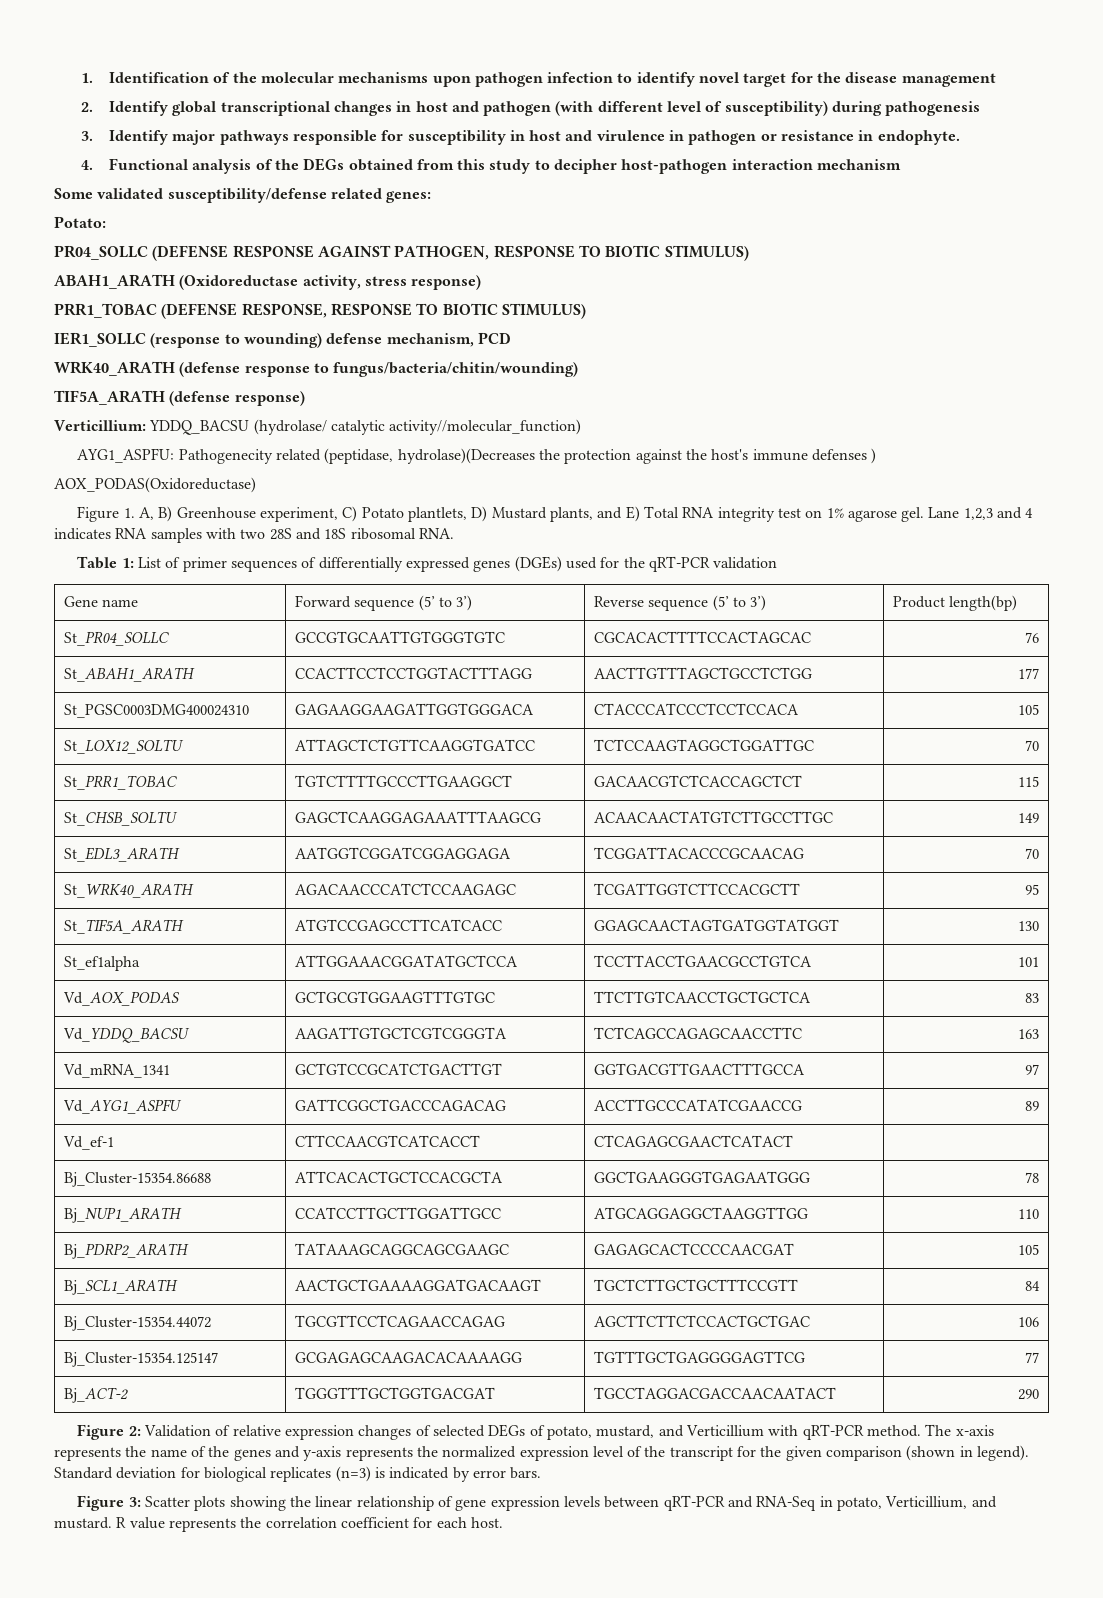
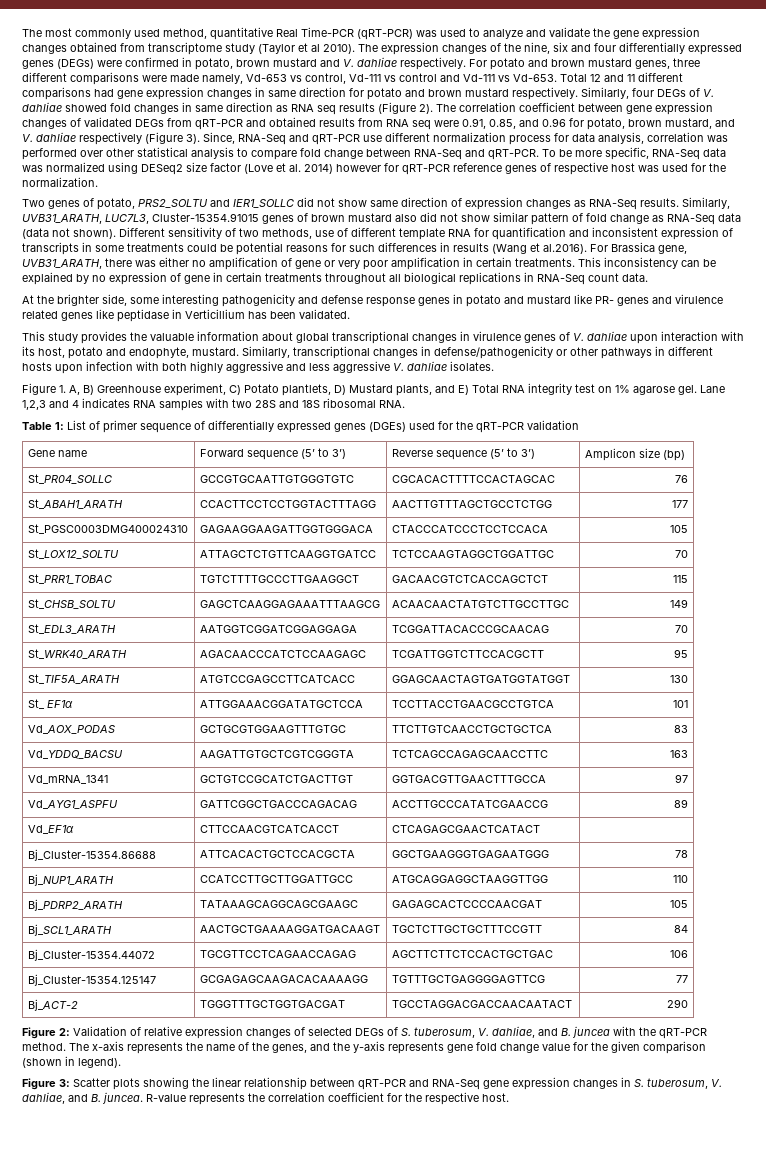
[81,72,996,87] [81,101,981,116] [81,130,960,145] [81,158,902,174] [54,188,432,203] [54,216,106,228] [54,245,749,261] [54,274,482,290] [54,303,586,319] [54,332,511,348] [54,361,579,377] [54,390,305,406] [54,419,582,435] [77,448,877,464] [54,477,256,493] 1. Identification of the molecular mechanisms upon pathogen infection to identify novel target for the disease management // 2. Identify global transcriptional changes in host and pathogen (with different level of susceptibility) during pathogenesis // 3. Identify major pathways responsible for susceptibility in host and virulence in pathogen or resistance in endophyte. // 4. Functional analysis of the DEGs obtained from this study to decipher host-pathogen interaction mechanism // Some validated susceptibility/defense related genes: // Potato: // PR04_SOLLC (DEFENSE RESPONSE AGAINST PATHOGEN, RESPONSE TO BIOTIC STIMULUS) // ABAH1_ARATH (Oxidoreductase activity, stress response) // PRR1_TOBAC (DEFENSE RESPONSE, RESPONSE TO BIOTIC STIMULUS) // IER1_SOLLC (response to wounding) defense mechanism, PCD // WRK40_ARATH (defense response to fungus/bacteria/chitin/wounding) // TIF5A_ARATH (defense response) // Verticillium: YDDQ_BACSU (hydrolase/ catalytic activity//molecular_function) // AYG1_ASPFU: Pathogenecity related (peptidase, hydrolase)(Decreases the protection against the host's immune defenses ) // AOX_PODAS(Oxidoreductase) -> [22,27,700,40] [22,42,742,55] [22,57,700,70] [22,72,683,85] [22,87,714,100] [22,102,713,115] [22,117,735,130] [22,132,728,145] [22,147,726,160] [22,162,726,175] [22,177,98,187] [22,197,730,210] [22,212,741,225] [22,227,733,240] [22,242,687,255] [22,257,716,270] [22,272,648,285] [22,294,723,307] [22,309,350,322] [22,331,744,344] [22,346,713,359] [22,361,494,374] The most commonly used method, quantitative Real Time-PCR (qRT-PCR) was used to analyze and validate the gene expression changes obtained from transcriptome study (Taylor et al 2010). The expression changes of the nine, six and four differentially expressed genes (DEGs) were confirmed in potato, brown mustard and V. dahliae respectively. For potato and brown mustard genes, three different comparisons were made namely, Vd-653 vs control, Vd-111 vs control and Vd-111 vs Vd-653. Total 12 and 11 different comparisons had gene expression changes in same direction for potato and brown mustard respectively. Similarly, four DEGs of V. dahliae showed fold changes in same direction as RNA seq results (Figure 2). The correlation coefficient between gene expression changes of validated DEGs from qRT-PCR and obtained results from RNA seq were 0.91, 0.85, and 0.96 for potato, brown mustard, and V. dahliae respectively (Figure 3). Since, RNA-Seq and qRT-PCR use different normalization process for data analysis, correlation was performed over other statistical analysis to compare fold change between RNA-Seq and qRT-PCR. To be more specific, RNA-Seq data was normalized using DESeq2 size factor (Love et al. 2014) however for qRT-PCR reference genes of respective host was used for the normalization. // Two genes of potato, PRS2_SOLTU and IER1_SOLLC did not show same direction of expression changes as RNA-Seq results. Similarly, UVB31_ARATH, LUC7L3, Cluster-15354.91015 genes of brown mustard also did not show similar pattern of fold change as RNA-Seq data (data not shown). Different sensitivity of two methods, use of different template RNA for quantification and inconsistent expression of transcripts in some treatments could be potential reasons for such differences in results (Wang et al.2016). For Brassica gene, UVB31_ARATH, there was either no amplification of gene or very poor amplification in certain treatments. This inconsistency can be explained by no expression of gene in certain treatments throughout all biological replications in RNA-Seq count data. // At the brighter side, some interesting pathogenicity and defense response genes in potato and mustard like PR- genes and virulence related genes like peptidase in Verticillium has been validated. // This study provides the valuable information about global transcriptional changes in virulence genes of V. dahliae upon interaction with its host, potato and endophyte, mustard. Similarly, transcriptional changes in defense/pathogenicity or other pathways in different hosts upon infection with both highly aggressive and less aggressive V. dahliae isolates.
[231,560,298,572] sequences -> [140,423,191,433] sequence
[893,595,1018,611] Product length(bp) -> [584,448,685,461] Amplicon size (bp)
[64,956,141,971] St_ef1alpha -> [27,699,73,709] St_ EF1α
[63,1136,115,1150] Vd_ef-1 -> [27,825,74,834] Vd_EF1α
[546,1425,799,1440] potato, mustard, and Verticillium with -> [401,1026,656,1038] S. tuberosum, V. dahliae, and B. juncea with the
[233,1446,733,1461] genes and y-axis represents the normalized expression level of the transcript -> [272,1041,570,1054] genes, and the y-axis represents gene fold change value
[54,1466,542,1482] Standard deviation for biological replicates (n=3) is indicated by error bars. -> (121, 1063) none
[437,1495,997,1511] [54,1517,165,1529] of gene expression levels between qRT-PCR and RNA-Seq in potato, Verticillium, and mustard. R value -> [310,1077,722,1090] [22,1092,186,1104] between qRT-PCR and RNA-Seq gene expression changes in S. tuberosum, V. dahliae, and B. juncea. R-value
[436,1517,467,1528] each -> [405,1092,479,1105] the respective

